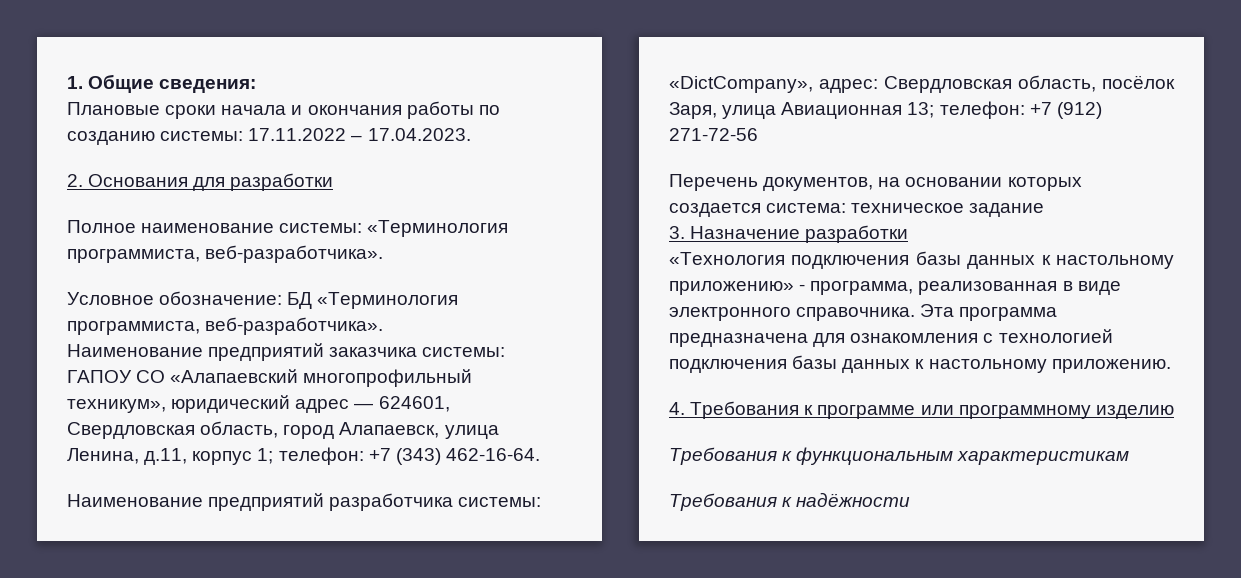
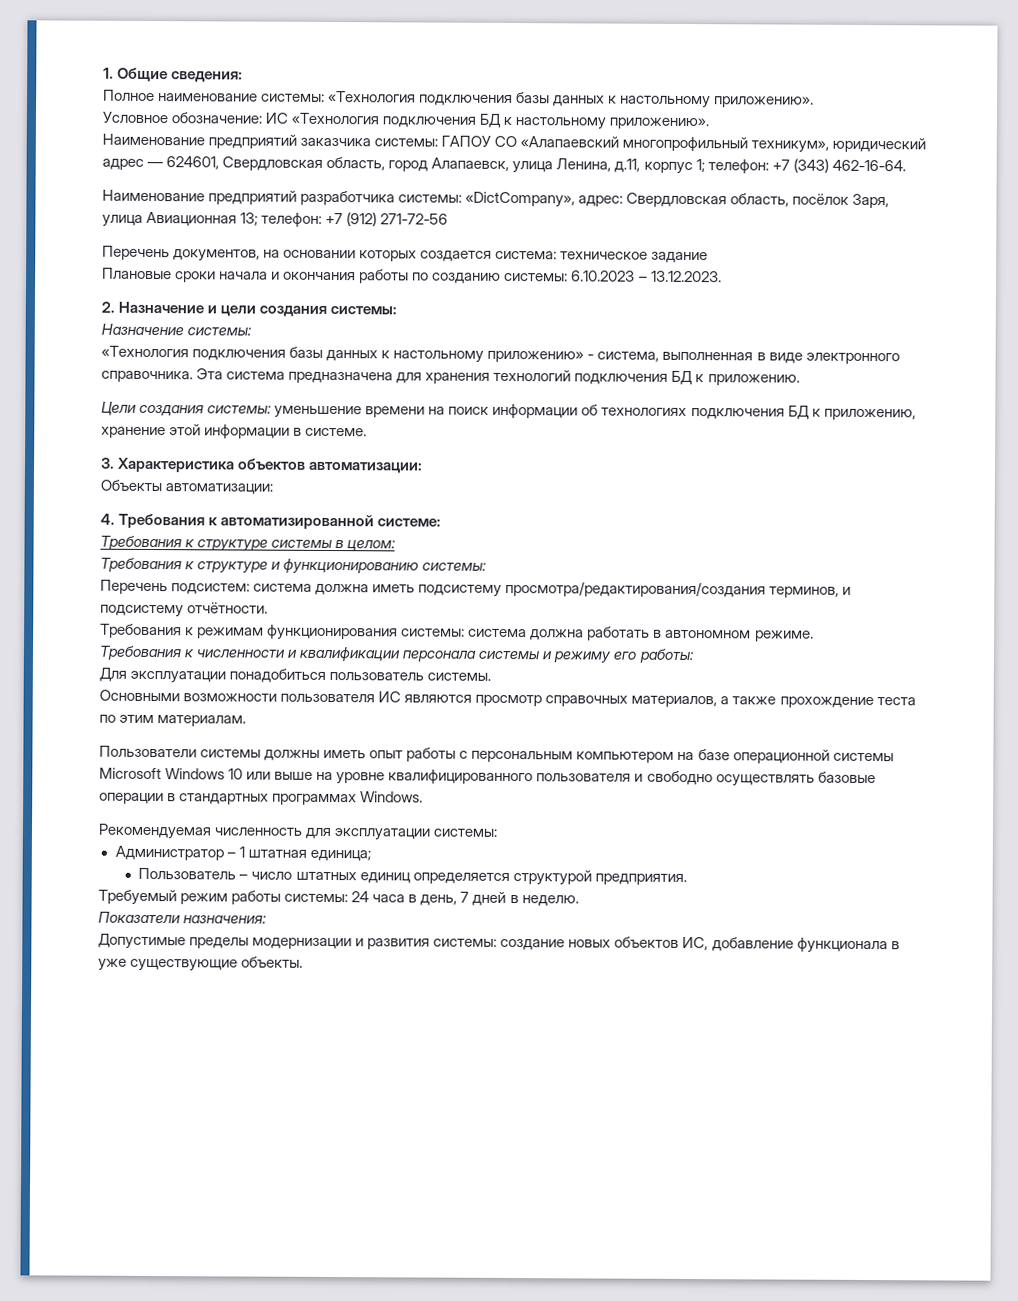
[67,101,500,119] [67,128,471,145] [67,173,334,191] [67,220,509,237] [67,245,384,263] [67,291,459,309] [67,317,384,335] Плановые сроки начала и окончания работы по созданию системы: 17.11.2022 – 17.04.2023. // 2. Основания для разработки // Полное наименование системы: «Терминология программиста, веб-разработчика». // Условное обозначение: БД «Терминология программиста, веб-разработчика». -> [103,89,815,109] [102,111,710,130] Полное наименование системы: «Технология подключения базы данных к настольному приложению». // Условное обозначение: ИС «Технология подключения БД к настольному приложению».
[669,225,909,243] 3. Назначение разработки -> [102,267,722,284] [101,301,398,317] [101,323,253,336] Плановые сроки начала и окончания работы по созданию системы: 6.10.2023 – 13.12.2023. // 2. Назначение и цели создания системы: // Назначение системы:
[810,281,1058,295] программа, реализованная -> [597,351,754,362] система, выполненная
[959,307,1058,321] программа -> [226,371,286,380] система
[850,329,1113,343] [669,355,1171,373] [669,401,1174,419] [669,447,1130,465] [669,492,911,511] ознакомления с технологией подключения базы данных к настольному приложению. // 4. Требования к программе или программному изделию // Требования к функциональным характеристикам // Требования к надёжности -> [425,369,800,386] [101,401,916,421] [101,424,368,439] [101,457,424,474] [100,479,274,495] [100,513,442,530] [100,535,397,552] [100,557,488,575] [100,579,852,598] [100,602,269,618] [100,623,814,642] [99,645,695,664] [99,667,492,684] [99,689,916,709] [99,714,247,727] [99,745,894,764] [99,767,876,787] [99,791,424,806] [98,823,499,841] [114,845,371,862] [138,867,687,886] [98,889,579,907] [98,911,268,924] [98,933,900,954] [98,956,304,972] хранения технологий подключения БД к приложению. // Цели создания системы: уменьшение времени на поиск информации об технологиях подключения БД к приложению, xранение этой информации в системе. // 3. Характеристика объектов автоматизации: // Объекты автоматизации: // 4. Требования к автоматизированной системе: // Требования к структуре системы в целом: // Требования к структуре и функционированию системы: // Перечень подсистем: система должна иметь подсистему просмотра/редактирования/создания терминов, и подсистему отчётности. // Требования к режимам функционирования системы: система должна работать в автономном режиме. // Требования к численности и квалификации персонала системы и режиму его работы: // Для эксплуатации понадобиться пользователь системы. // Основными возможности пользователя ИС являются просмотр справочных материалов, а также прохождение теста по этим материалам. // Пользователи системы должны иметь опыт работы с персональным компьютером на базе операционной системы Microsoft Windows 10 или выше на уровне квалифицированного пользователя и свободно осуществлять базовые операции в стандартных программах Windows. // Рекомендуемая численность для эксплуатации системы: // Администратор – 1 штатная единица; // Пользователь – число штатных единиц определяется структурой предприятия. // Требуемый режим работы системы: 24 часа в день, 7 дней в неделю. // Показатели назначения: // Допустимые пределы модернизации и развития системы: создание новых объектов ИС, добавление функционала в уже существующие объекты.

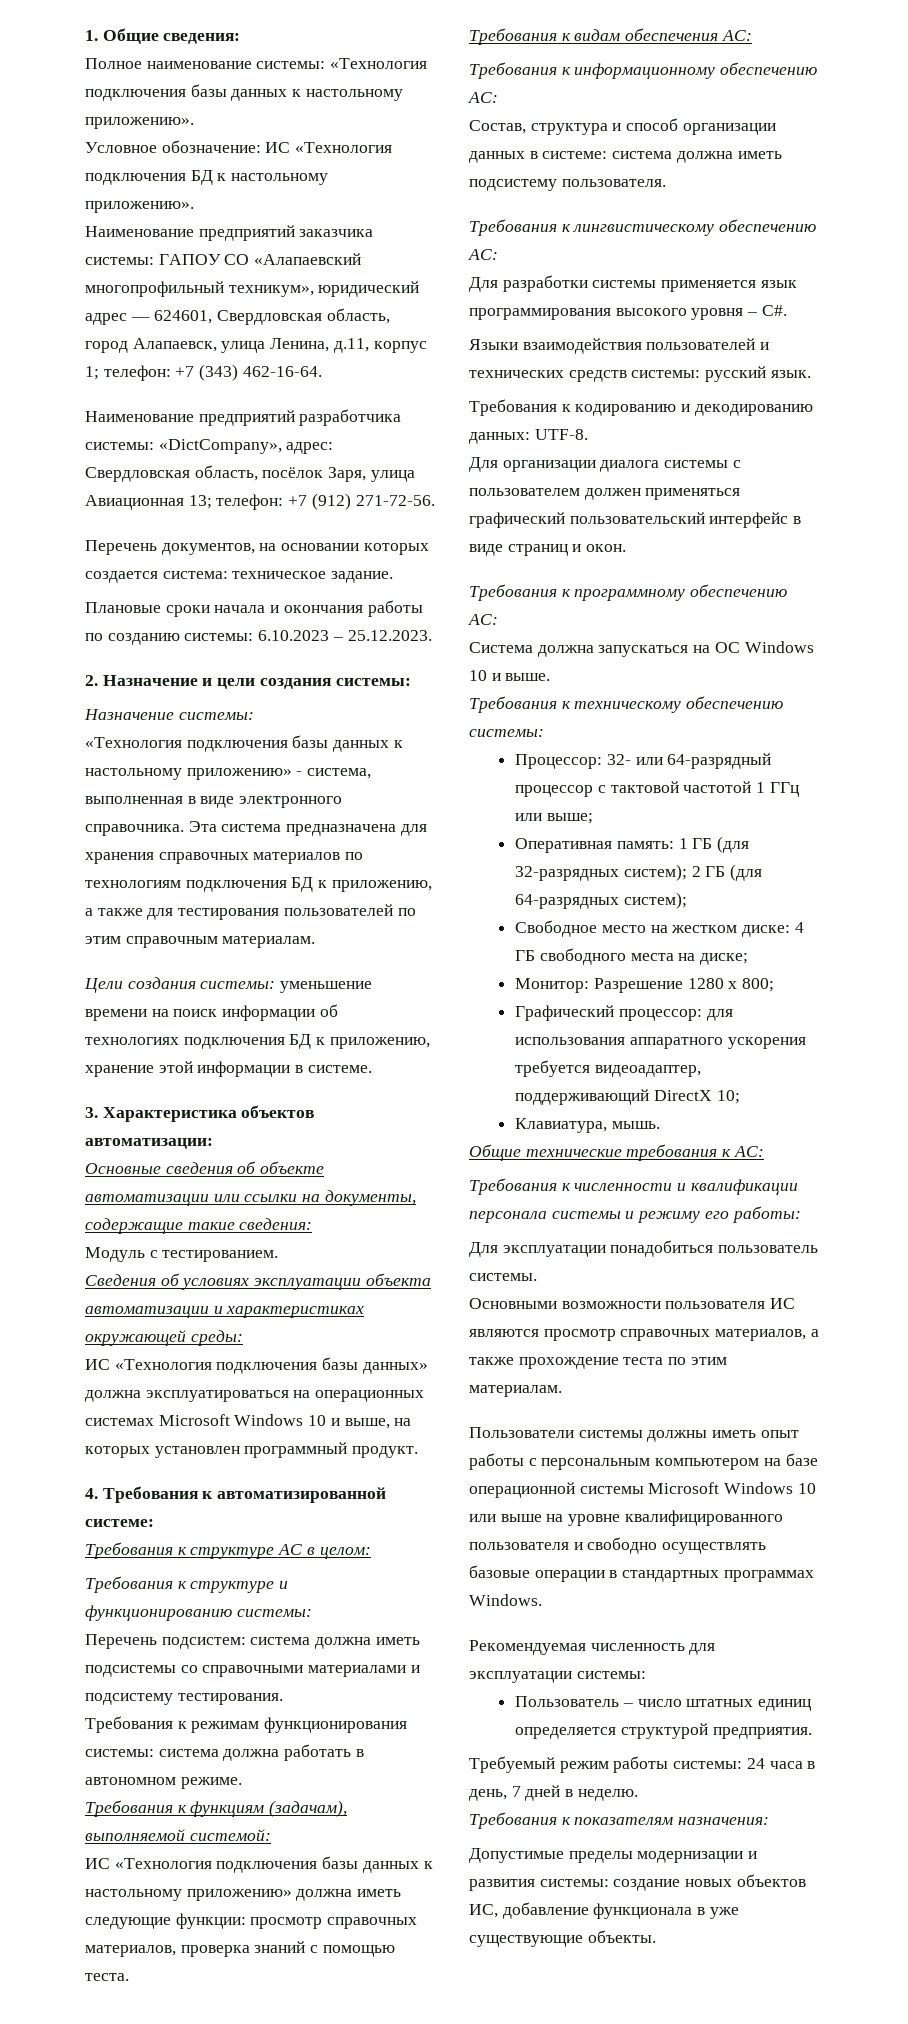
[380,213,449,225] 271-72-56 -> [355,495,435,506] 271-72-56.
[651,251,709,264] задание -> [331,571,394,583] задание.
[650,270,722,283] 13.12.2023. -> [347,630,432,641] 25.12.2023.
[493,369,800,386] технологий подключения БД к приложению. -> [158,852,364,864] [85,877,432,892] [85,904,416,920] [85,936,316,948] справочных материалов по технологиям подключения БД к приложению, а также для тестирования пользователей по этим справочным материалам.
[100,479,274,495] Объекты автоматизации: -> [85,1161,325,1174] [85,1190,416,1206] [85,1218,313,1234] [85,1247,279,1262] [85,1273,431,1290] [85,1306,365,1318] [85,1330,243,1346] [85,1357,428,1374] [85,1390,425,1402] [85,1414,412,1429] [85,1442,419,1458] Основные сведения об объекте автоматизации или ссылки на документы, содержащие такие сведения: // Модуль с тестированием. // Сведения об условиях эксплуатации объекта автоматизации и характеристиках окружающей среды: // ИС «Технология подключения базы данных» должна эксплуатироваться на операционных системах Microsoft Windows 10 и выше, на которых установлен программный продукт.
[271,539,333,549] системы -> [278,1544,303,1555] АС
[418,580,840,598] подсистему просмотра/редактирования/создания терминов, -> [85,1665,407,1677] подсистемы со справочными материалами
[187,602,269,614] отчётности. -> [177,1693,283,1705] тестирования.
(814, 636) none -> [85,1800,348,1817] [85,1829,271,1841] [85,1856,433,1873] [85,1889,402,1901] [85,1913,418,1929] [85,1941,395,1957] [85,1973,129,1981] [469,28,752,45] [469,62,818,79] [468,92,498,103] [469,118,776,135] [469,151,782,163] [469,179,666,191] [469,219,817,236] [468,249,498,260] [469,275,797,292] [469,305,787,320] [469,338,770,354] [469,366,811,382] [469,399,813,416] [469,429,588,444] [469,457,741,472] [469,488,741,500] [469,512,802,528] [469,544,627,556] [469,584,788,601] [468,614,498,625] [469,641,814,657] [469,670,551,681] [469,696,784,713] [469,729,544,737] [515,753,772,769] [515,781,799,797] [515,813,593,824] [515,836,750,853] [515,864,763,881] [515,892,687,909] [515,920,804,937] [515,948,749,965] [515,978,775,993] [515,1005,733,1021] [515,1037,806,1049] [515,1060,701,1077] [515,1089,740,1105] [515,1118,660,1133] [469,1144,764,1161] // Требования к функциям (задачам), выполняемой системой: // ИС «Технология подключения базы данных к настольному приложению» должна иметь следующие функции: просмотр справочных материалов, проверка знаний с помощью теста. // Требования к видам обеспечения АС: // Требования к информационному обеспечению АС: // Состав, структура и способ организации данных в системе: система должна иметь подсистему пользователя. // Требования к лингвистическому обеспечению АС: // Для разработки системы применяется язык программирования высокого уровня – С#. // Языки взаимодействия пользователей и технических средств системы: русский язык. // Требования к кодированию и декодированию данных: UTF-8. // Для организации диалога системы с пользователем должен применяться графический пользовательский интерфейс в виде страниц и окон. // Требования к программному обеспечению АС: // Система должна запускаться на ОС Windows 10 и выше. // Требования к техническому обеспечению системы: // Процессор: 32- или 64-разрядный процессор с тактовой частотой 1 ГГц или выше; // Оперативная память: 1 ГБ (для 32-разрядных систем); 2 ГБ (для 64-разрядных систем); // Свободное место на жестком диске: 4 ГБ свободного места на диске; // Монитор: Разрешение 1280 x 800; // Графический процессор: для использования аппаратного ускорения требуется видеоадаптер, поддерживающий DirectX 10; // Клавиатура, мышь. // Общие технические требования к АС:
[114,845,371,862] // Администратор – 1 штатная единица; -> (646, 1675) none
[98,911,181,924] Показатели -> [469,1812,674,1829] Требования к показателям

